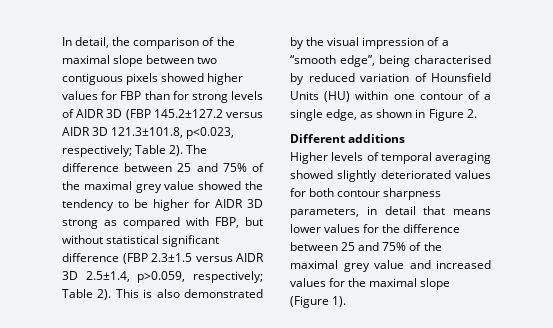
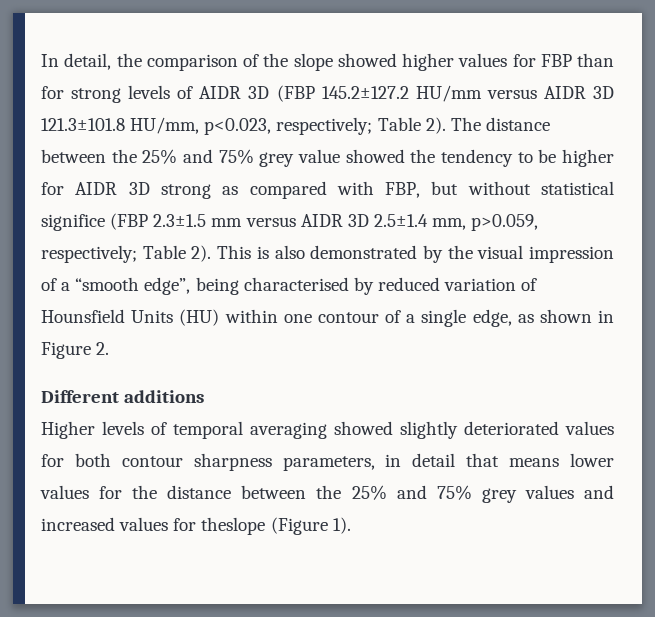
[62,55,218,67] [62,73,159,85] maximal slope between two contiguous pixels -> [293,53,333,71] slope
[226,112,263,118] [62,127,184,138] versus AIDR 3D 121.3±101.8, -> [415,85,614,102] [41,117,200,134] HU/mm versus AIDR 3D 121.3±101.8 HU/mm,
[62,163,264,172] [62,181,132,190] difference between 25 and 75% of the maximal -> [485,117,550,131] [41,149,254,164] distance between the 25% and 75%
[162,235,220,247] [62,253,119,262] significant difference -> [41,214,105,231] significe
[195,253,264,262] [62,271,130,282] versus AIDR 3D 2.5±1.4, -> [211,214,467,230] mm versus AIDR 3D 2.5±1.4 mm,
[403,224,461,233] [290,242,442,251] [290,260,404,272] difference between 25 and 75% of the maximal grey value -> [167,485,574,503] distance between the 25% and 75% grey values
[348,278,451,290] the maximal slope -> [201,517,266,535] theslope

